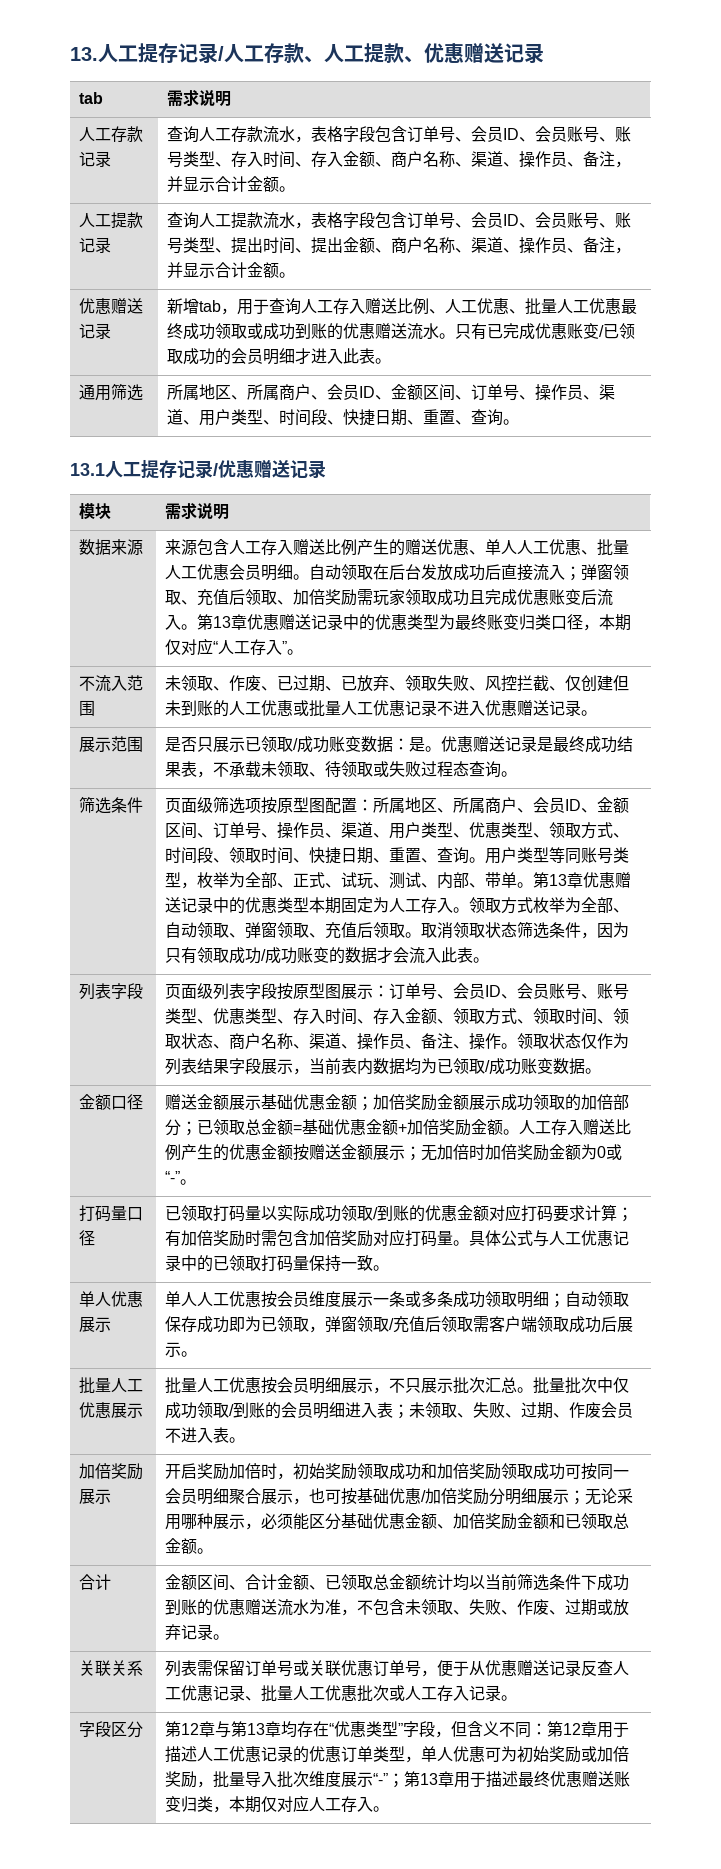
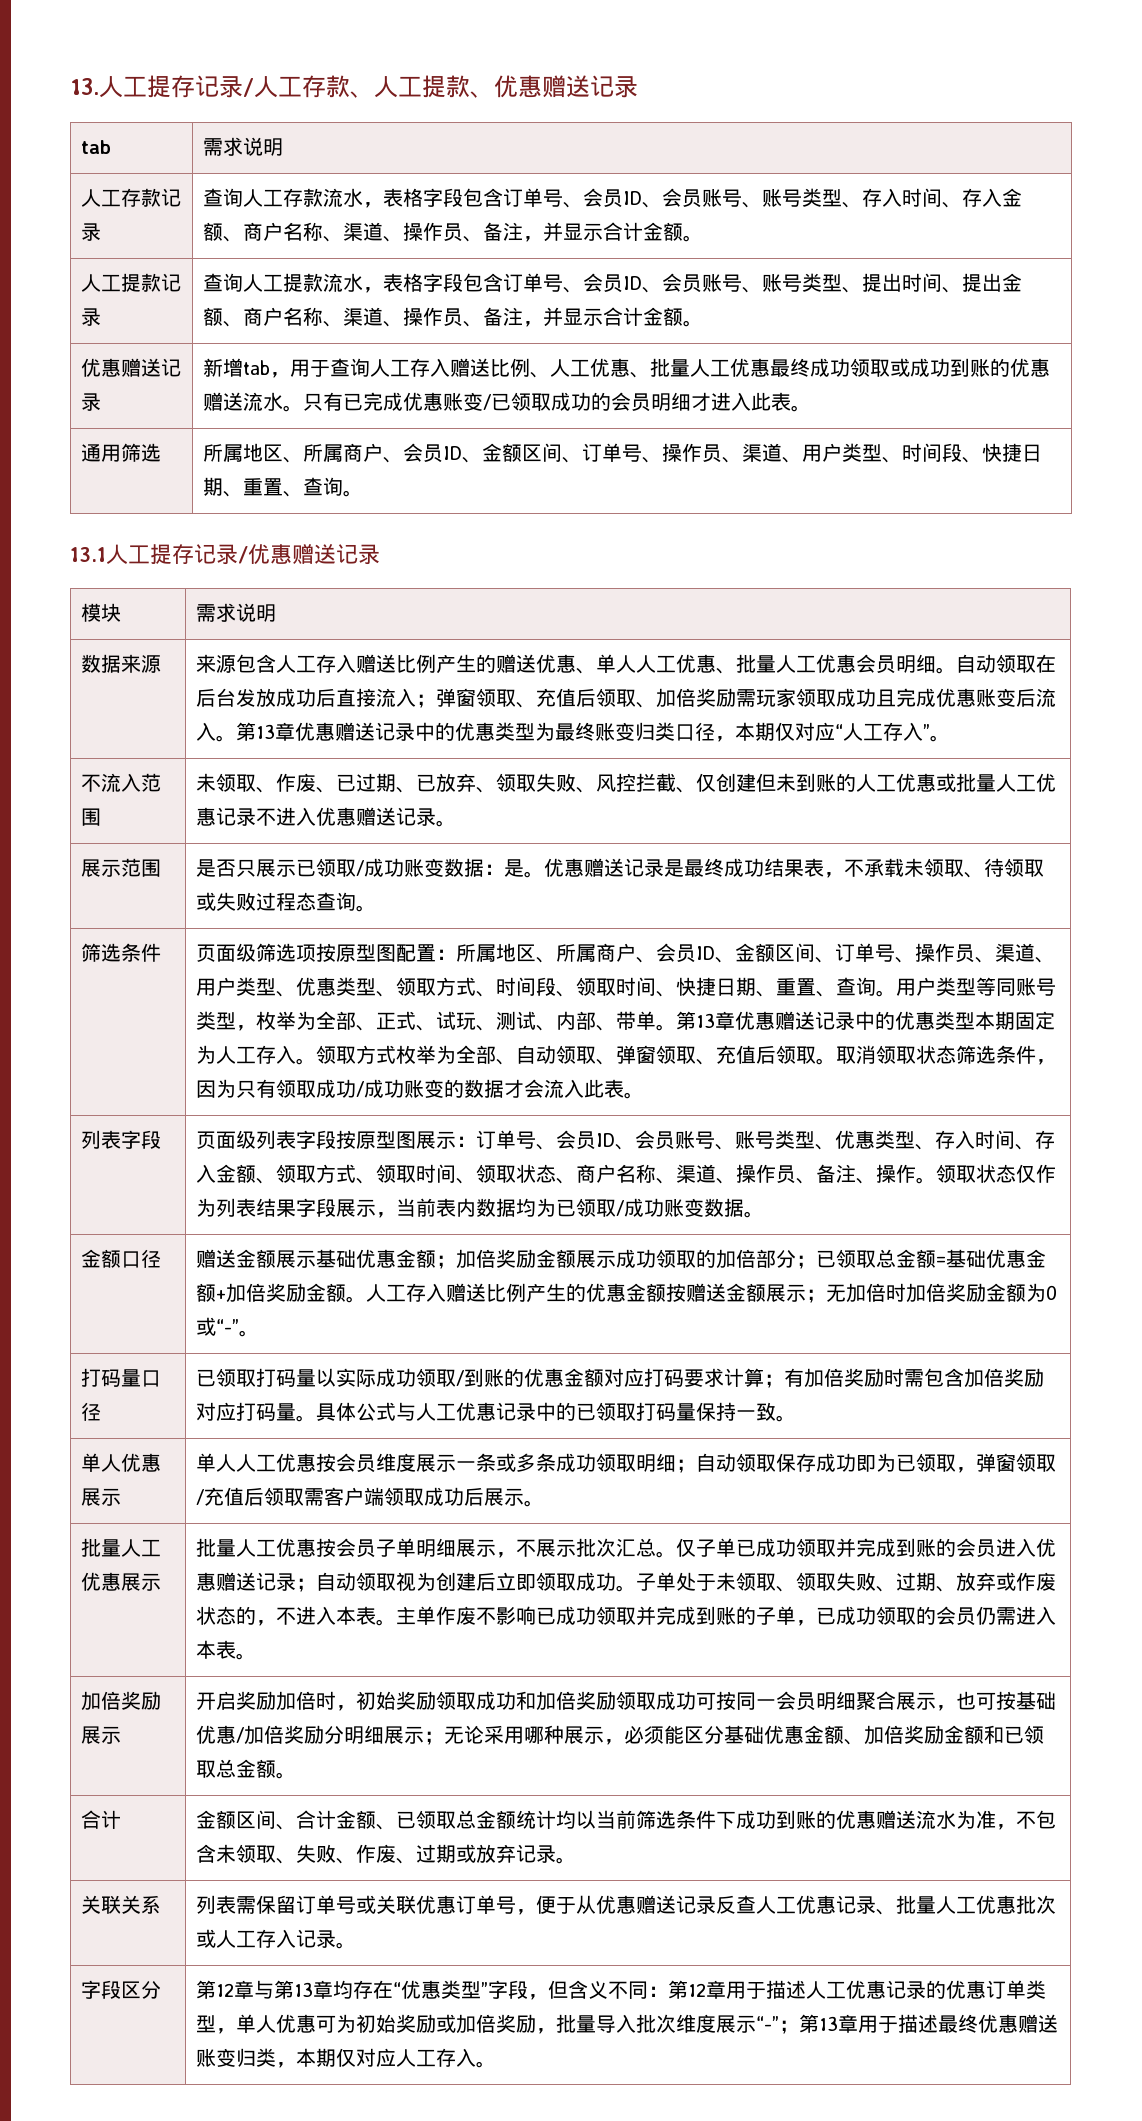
(310, 1385) none -> [376,1538,417,1557] 子单
[405,1378,422,1393] 只 -> (537, 1548) none
[533,1377,630,1394] [165,1402,235,1419] 批量批次中仅成功领取/ -> [676,1538,897,1558] 仅子单已成功领取并完成
[313,1402,474,1419] 明细进入表；未领取、 -> [996,1538,1057,1557] [196,1572,837,1592] 进入优惠赠送记录；自动领取视为创建后立即领取成功。子单处于未领取、领取
[569,1402,634,1418] [165,1427,214,1443] 作废会员不进入 -> [956,1572,1057,1591] [196,1606,1057,1626] [196,1640,217,1659] 放弃或作废状态的，不进入本表。主单作废不影响已成功领取并完成到账的子单，已成功领取的会员仍需进入本

